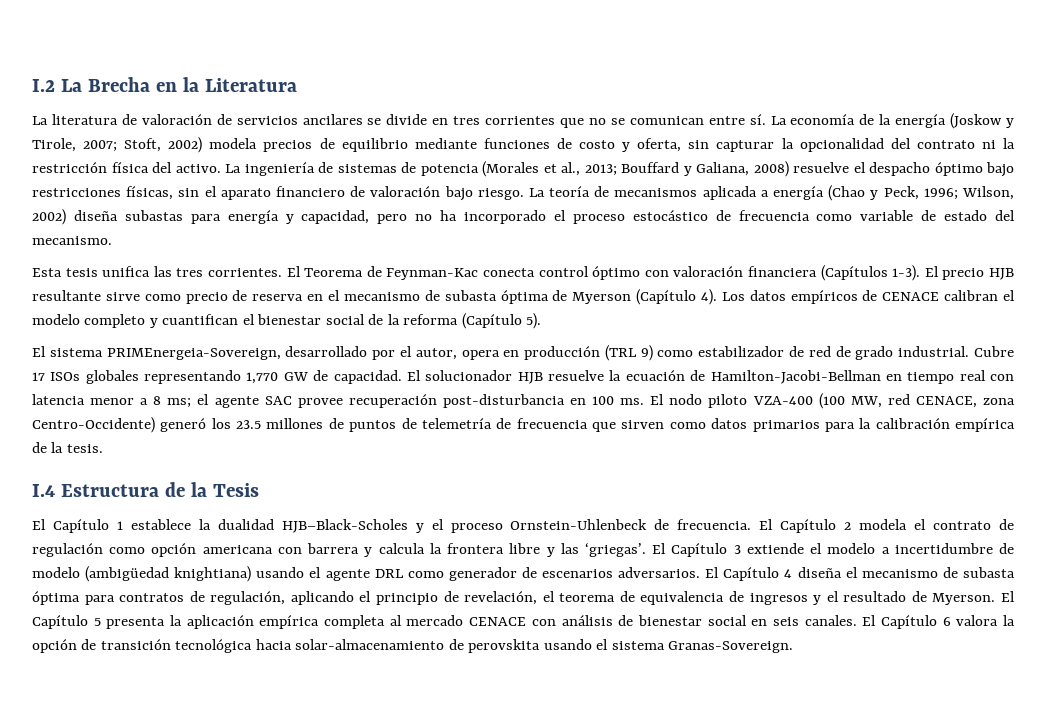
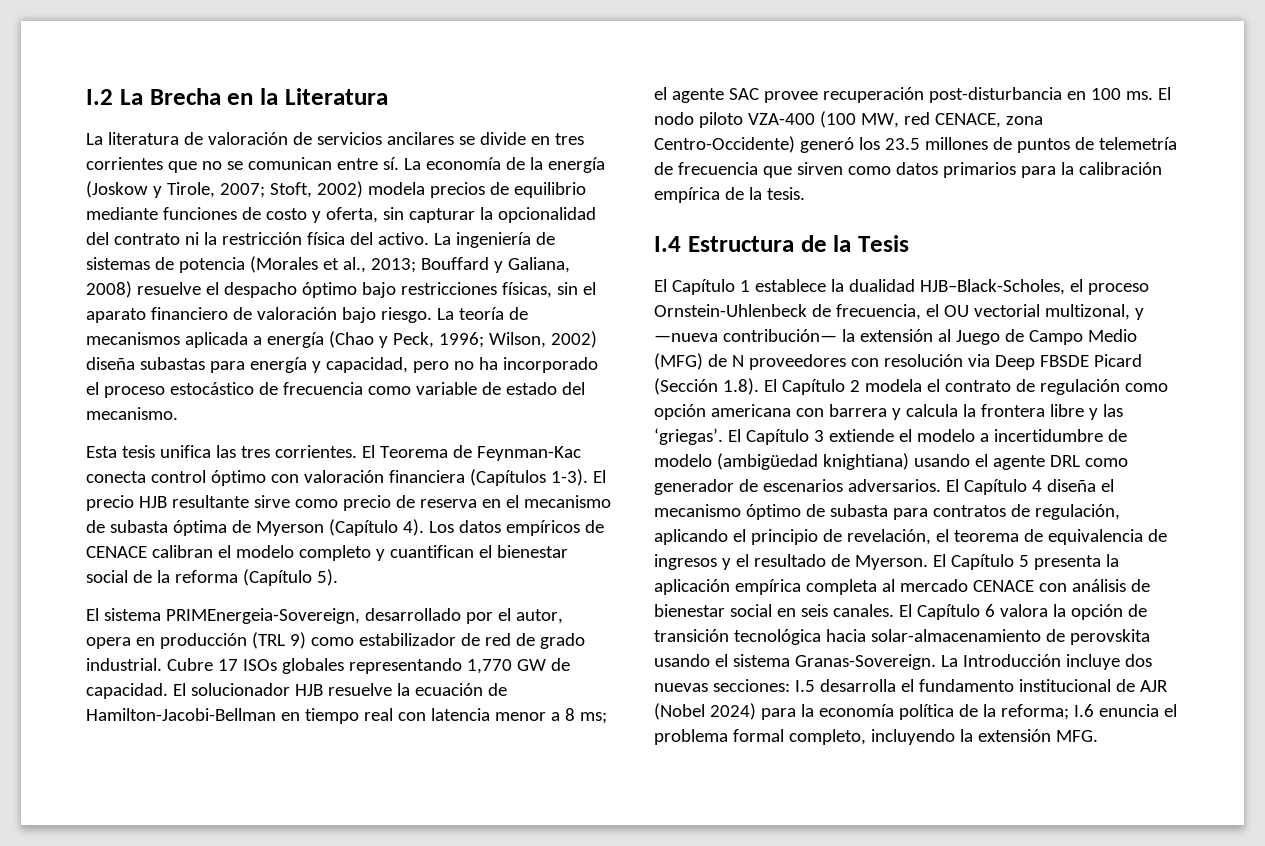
[281,519,424,533] HJB–Black-Scholes y -> [919,279,1065,295] HJB–Black-Scholes,
[677,519,752,530] frecuencia. -> [835,304,1144,320] [654,329,1137,345] [654,353,1142,370] [654,378,759,395] frecuencia, el OU vectorial multizonal, y —nueva contribución— la extensión al Juego de Campo Medio (MFG) de N proveedores con resolución via Deep FBSDE Picard (Sección 1.8).
[942,567,1015,578] [32,591,80,605] de subasta óptima -> [745,504,888,520] óptimo de subasta
(794, 647) none -> [940,654,1152,670] [654,679,1168,692] [654,703,1177,720] [654,729,1098,745] La Introducción incluye dos nuevas secciones: I.5 desarrolla el fundamento institucional de AJR (Nobel 2024) para la economía política de la reforma; I.6 enuncia el problema formal completo, incluyendo la extensión MFG.

